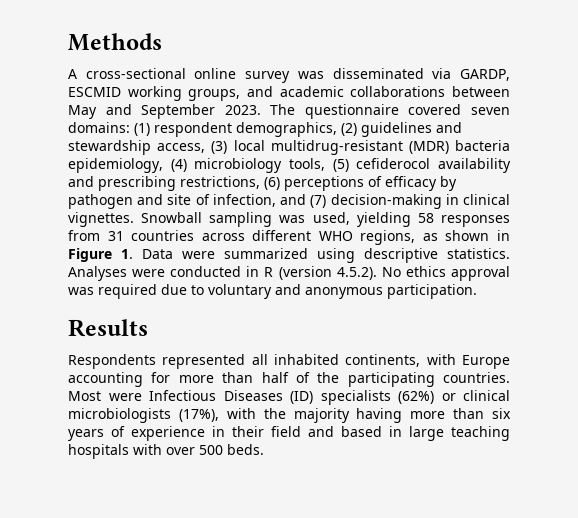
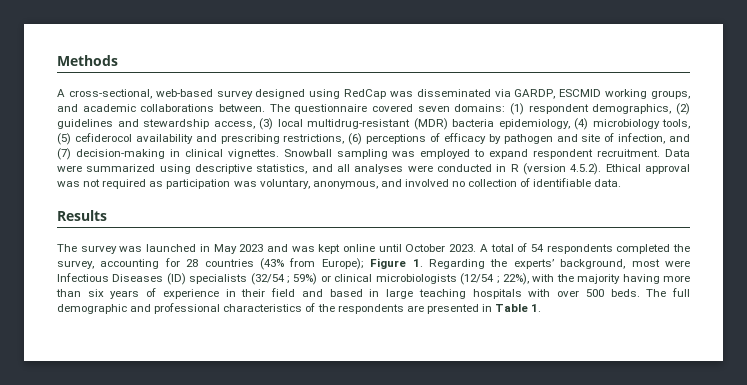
[85,68,291,83] cross-sectional online survey -> [68,89,387,99] cross-sectional, web-based survey designed using RedCap
[452,86,510,97] [68,104,261,119] between May and September 2023. -> [219,104,265,112] between.
[312,212,511,227] [68,230,510,245] [68,248,133,262] used, yielding 58 responses from 31 countries across different WHO regions, as shown in Figure 1. -> [420,149,661,159] employed to expand respondent recruitment.
[447,248,510,259] [68,266,127,281] statistics. Analyses -> [256,164,404,174] statistics, and all analyses
[381,266,510,281] [68,284,477,299] [68,319,148,337] [68,354,510,369] [68,372,510,387] [68,391,101,401] No ethics approval was required due to voluntary and anonymous participation. // Results // Respondents represented all inhabited continents, with Europe accounting for more than half of the participating countries. Most -> [605,164,690,174] [57,178,622,189] [57,210,107,221] [57,243,690,254] [57,258,660,270] Ethical approval was not required as participation was voluntary, anonymous, and involved no collection of identifiable data. // Results // The survey was launched in May 2023 and was kept online until October 2023. A total of 54 respondents completed the survey, accounting for 28 countries (43% from Europe); Figure 1. Regarding the experts’ background, most
[398,390,510,404] [68,408,219,423] (62%) or clinical microbiologists (17%), -> [250,273,529,285] (32/54 ; 59%) or clinical microbiologists (12/54 ; 22%),
(264, 449) none -> [646,288,690,297] [57,303,542,314] The full demographic and professional characteristics of the respondents are presented in Table 1.

